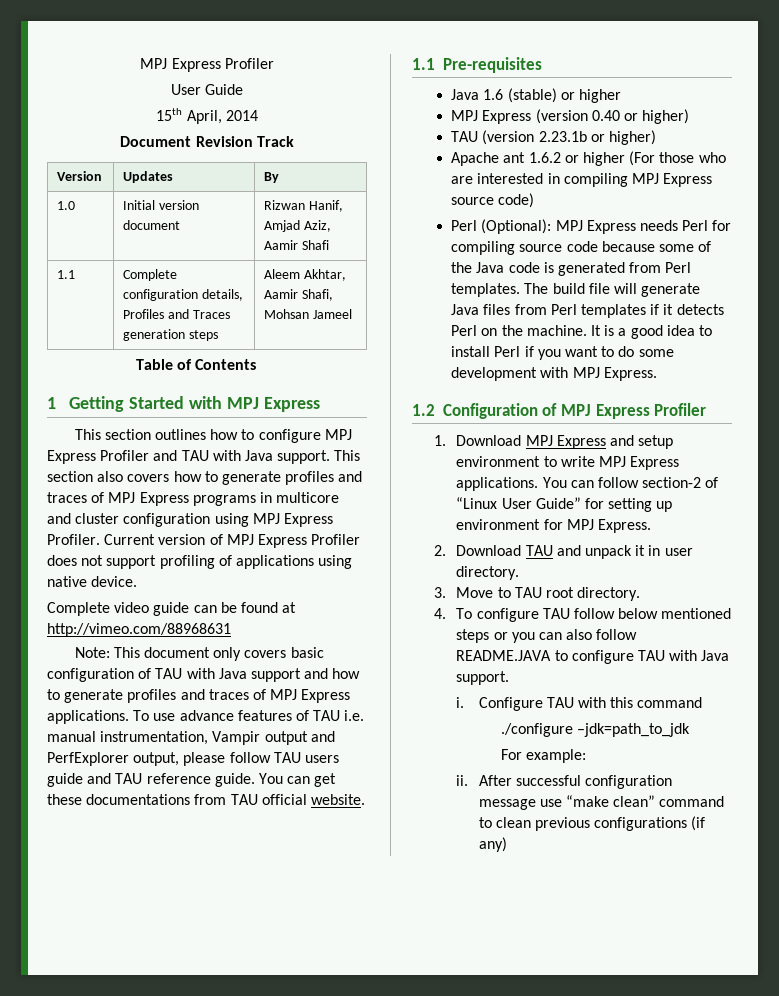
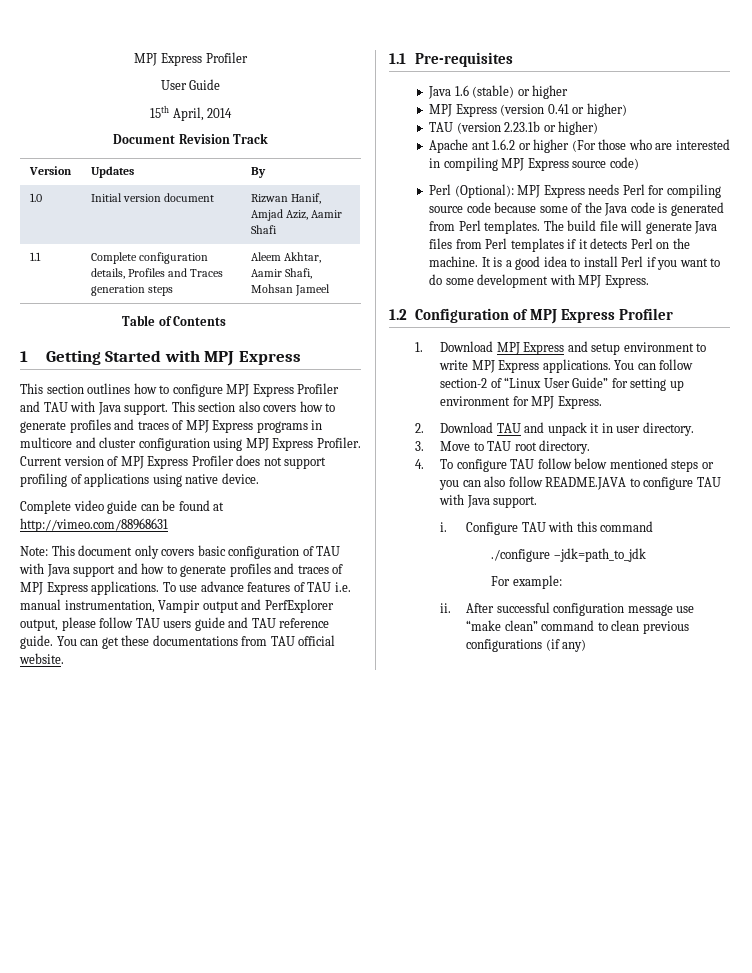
[591,110,620,121] 0.40 -> [547,104,569,114] 0.41

